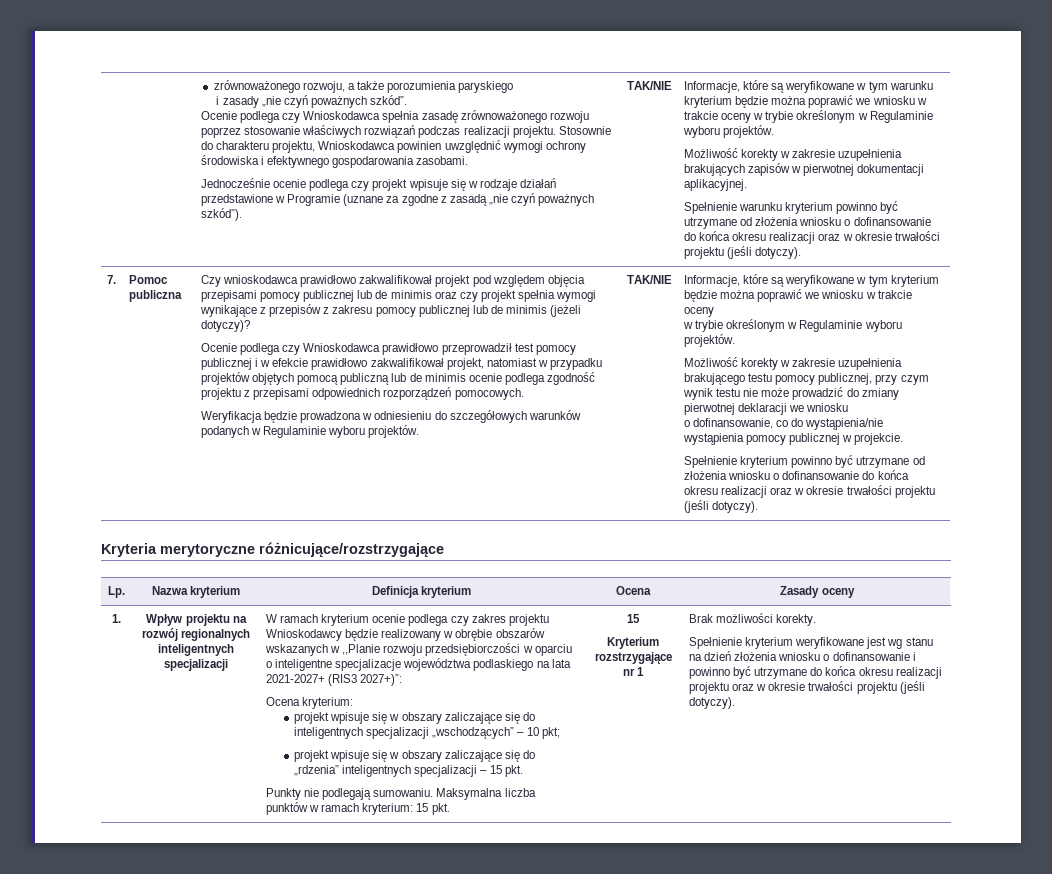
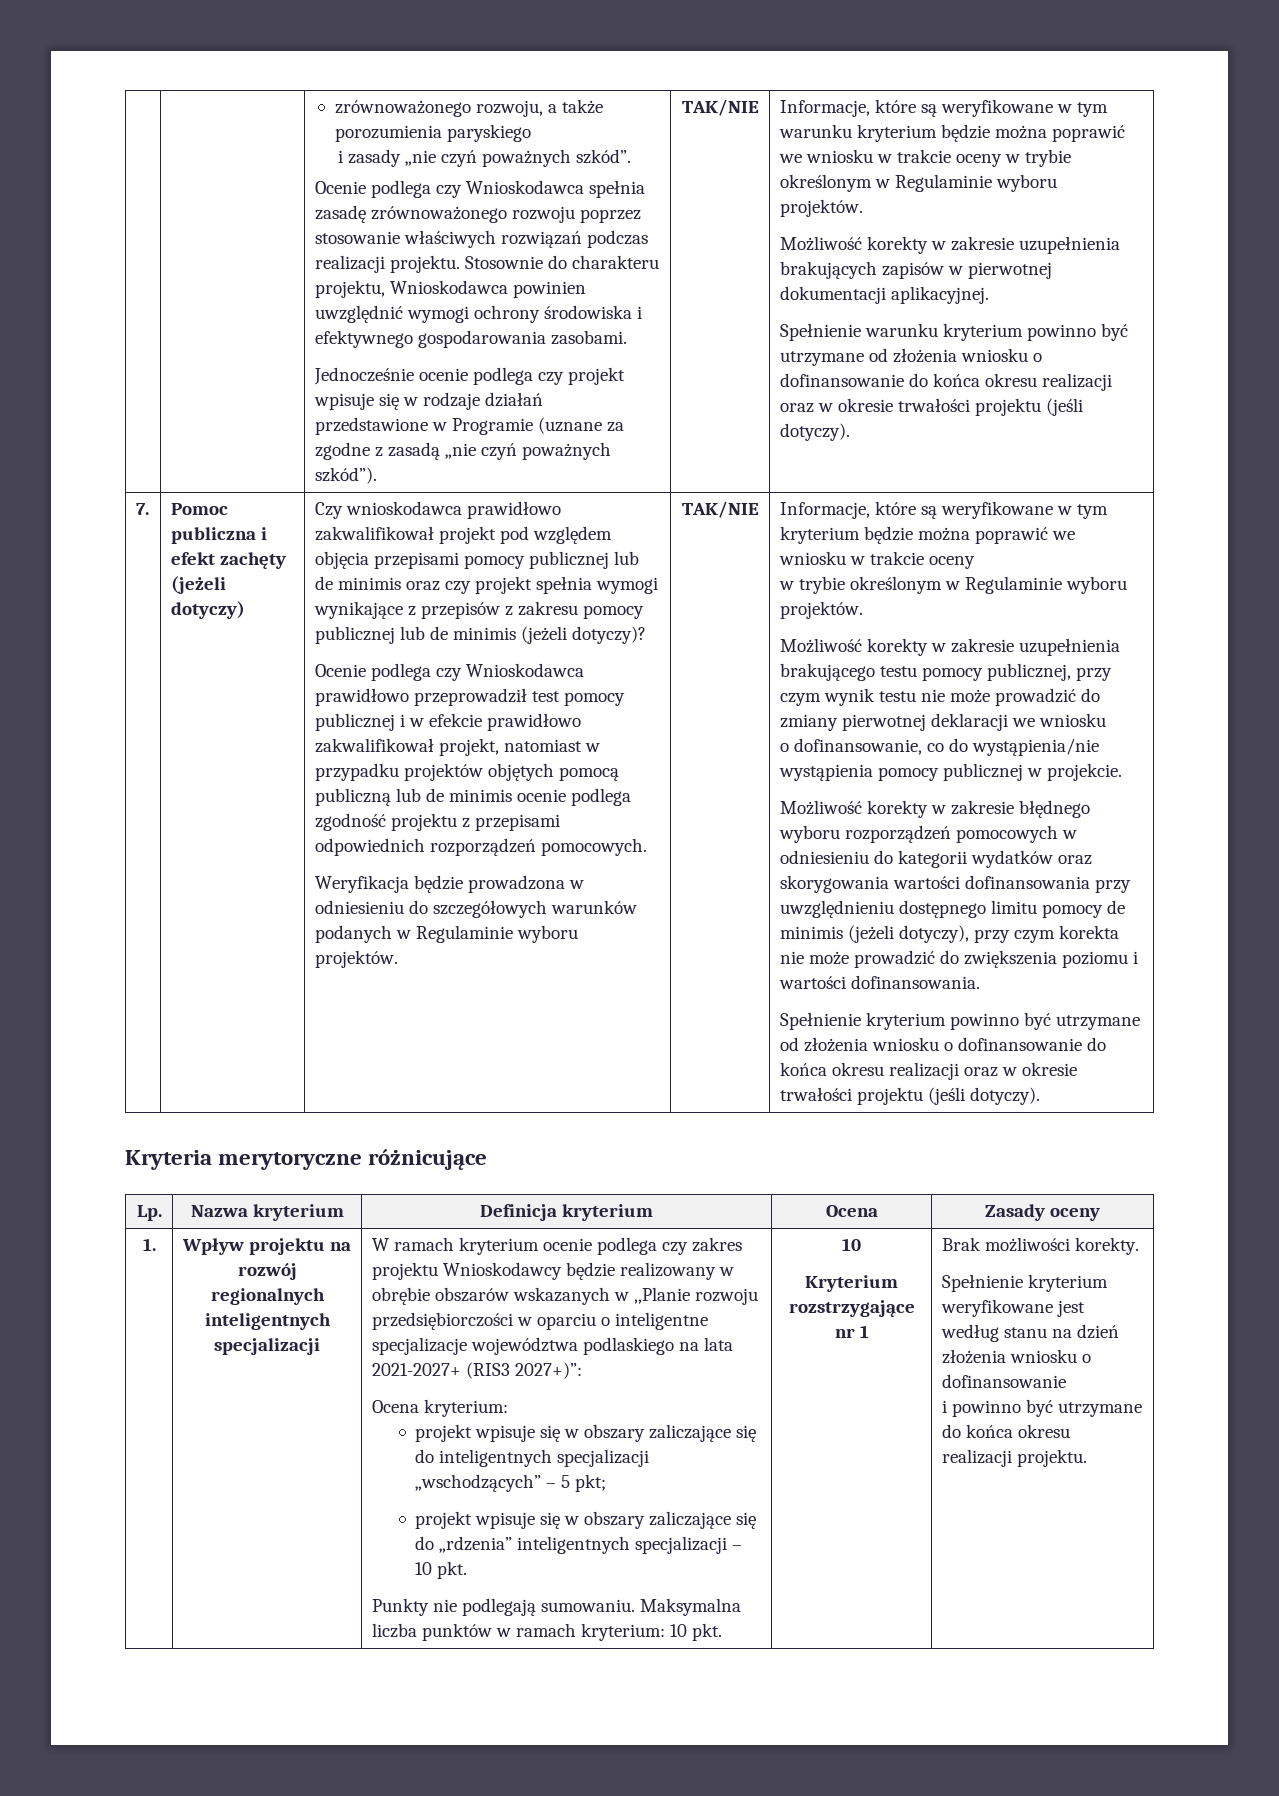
(183, 296) none -> [260,527,267,540] [170,552,286,569] [170,576,226,594] [170,601,245,619] i efekt zachęty (jeżeli dotyczy)
(904, 439) none -> [779,800,1090,818] [778,825,1077,843] [779,850,1092,868] [779,875,1131,893] [779,900,1125,918] [779,925,1119,943] [779,950,1138,968] [778,975,980,989] // Możliwość korekty w zakresie błędnego wyboru rozporządzeń pomocowych w odniesieniu do kategorii wydatków oraz skorygowania wartości dofinansowania przy uwzględnieniu dostępnego limitu pomocy de minimis (jeżeli dotyczy), przy czym korekta nie może prowadzić do zwiększenia poziomu i wartości dofinansowania.
[259,542,444,558] różnicujące/rozstrzygające -> [368,1149,488,1170] różnicujące
[526,727,539,736] 10 -> [561,1475,571,1488] 5
[489,765,502,774] 15 -> [415,1562,433,1575] 10
[416,803,429,812] 15 -> [669,1624,687,1637] 10
[627,614,640,623] 15 -> [842,1238,861,1251] 10
[887,639,903,649] wg -> [940,1324,999,1342] według
(910, 656) none -> (1066, 1381) //
[689,681,925,694] [689,697,736,709] projektu oraz w okresie trwałości projektu (jeśli dotyczy). -> [1016,1449,1087,1467] projektu.

